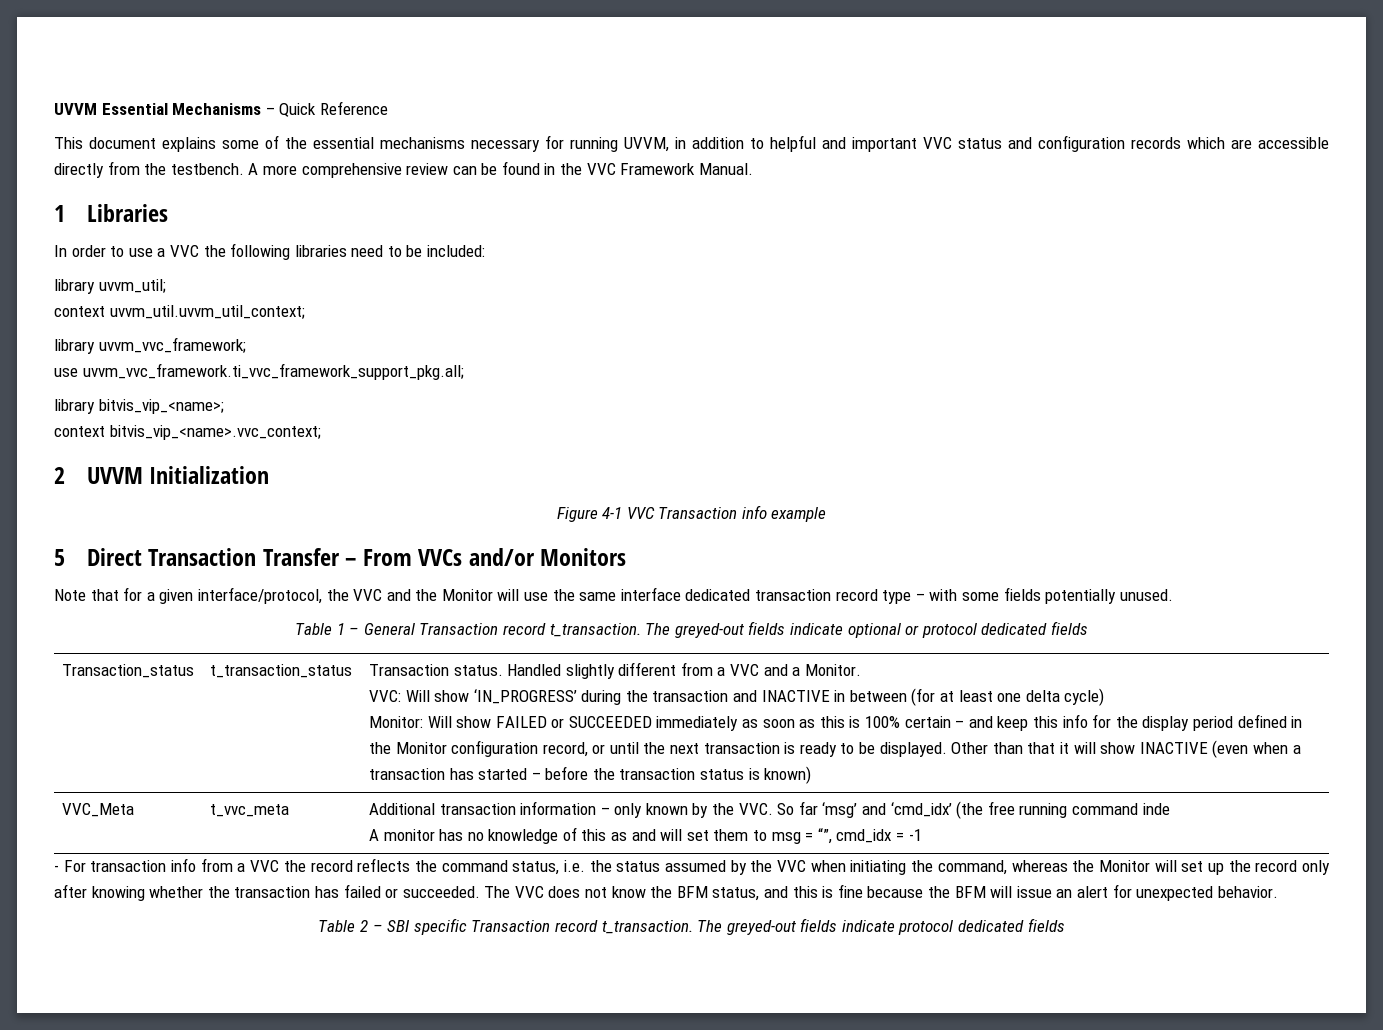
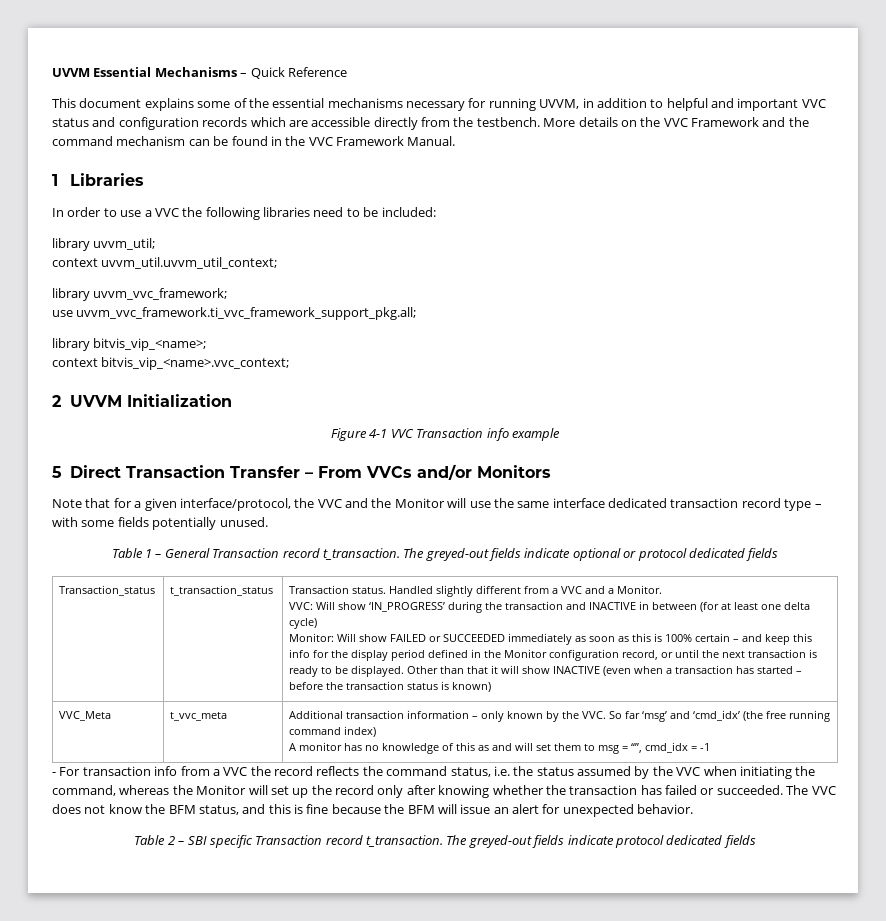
[248,163,449,178] A more comprehensive review -> [543,117,809,127] [52,136,186,146] More details on the VVC Framework and the command mechanism
[1142,803,1170,815] inde -> [344,726,377,737] index)

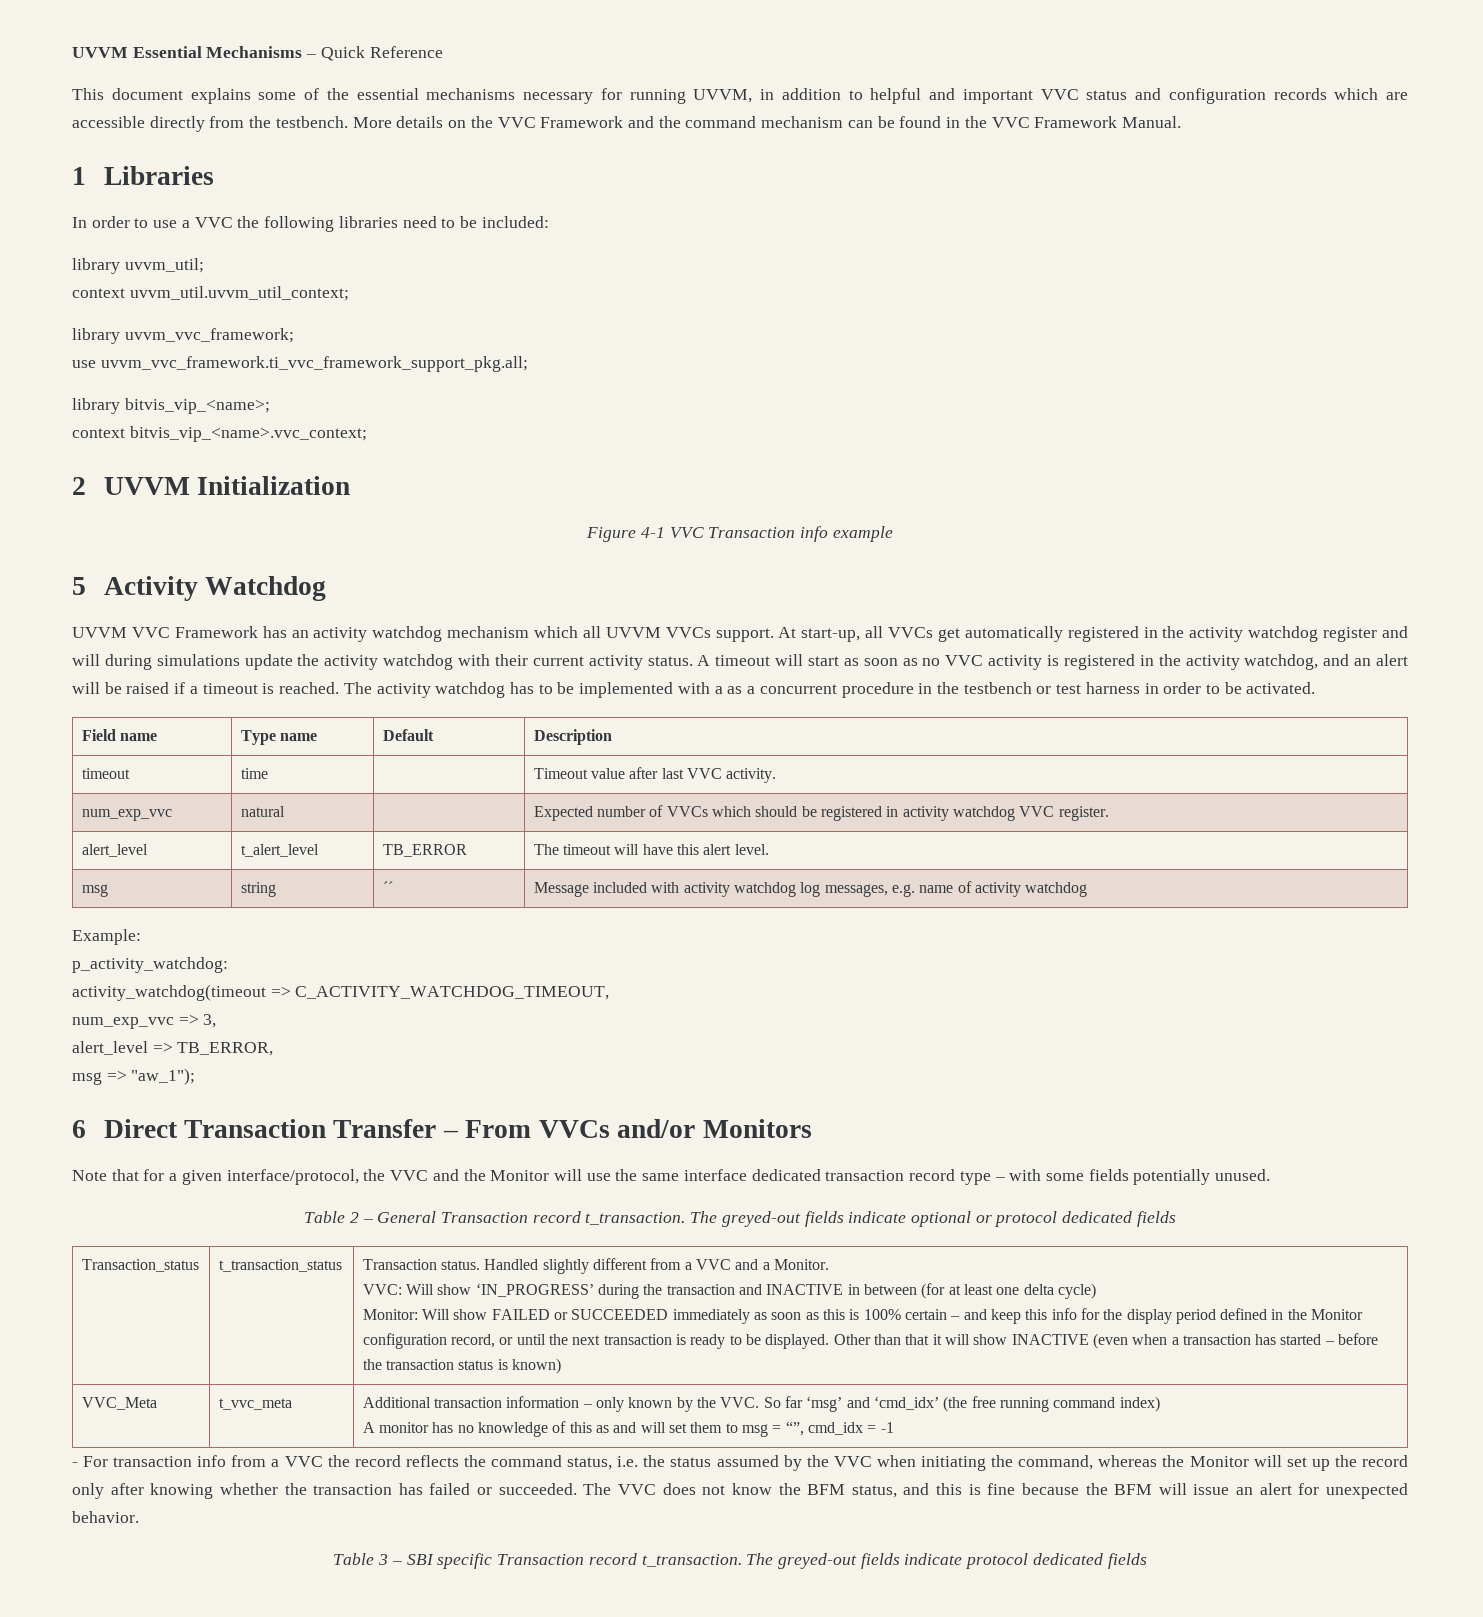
(62, 472) none -> [103,576,327,601] [72,626,1409,642] [72,654,1408,670] [72,682,1316,698] [81,729,158,741] [240,730,318,745] [382,729,434,741] [533,729,612,745] [81,768,130,779] [240,768,268,779] [533,767,777,783] [81,809,172,821] [240,806,285,817] [533,805,1109,821] [81,844,148,857] [240,844,319,857] [382,844,467,857] [533,844,769,855] [81,884,108,897] [240,882,276,897] [382,881,393,893] [533,881,1088,897] [72,929,141,945] [72,957,228,973] [72,984,610,1001] [72,1014,217,1029] [72,1041,274,1056] [72,1068,196,1085] [72,1120,86,1138] Activity Watchdog // UVVM VVC Framework has an activity watchdog mechanism which all UVVM VVCs support. At start-up, all VVCs get automatically registered in the activity watchdog register and will during simulations update the activity watchdog with their current activity status. A timeout will start as soon as no VVC activity is registered in the activity watchdog, and an alert will be raised if a timeout is reached. The activity watchdog has to be implemented with a as a concurrent procedure in the testbench or test harness in order to be activated. // Field name | Type name | Default | Description // timeout | time | | Timeout value after last VVC activity. // num_exp_vvc | natural | | Expected number of VVCs which should be registered in activity watchdog VVC register. // alert_level | t_alert_level | TB_ERROR | The timeout will have this alert level. // msg | string | ´´ | Message included with activity watchdog log messages, e.g. name of activity watchdog // Example: // p_activity_watchdog: // activity_watchdog(timeout => C_ACTIVITY_WATCHDOG_TIMEOUT, // num_exp_vvc => 3, // alert_level => TB_ERROR, // msg => "aw_1"); // 6
[145,549,153,558] 1 -> [349,1212,359,1223] 2
[167,836,175,845] 2 -> [378,1554,389,1565] 3

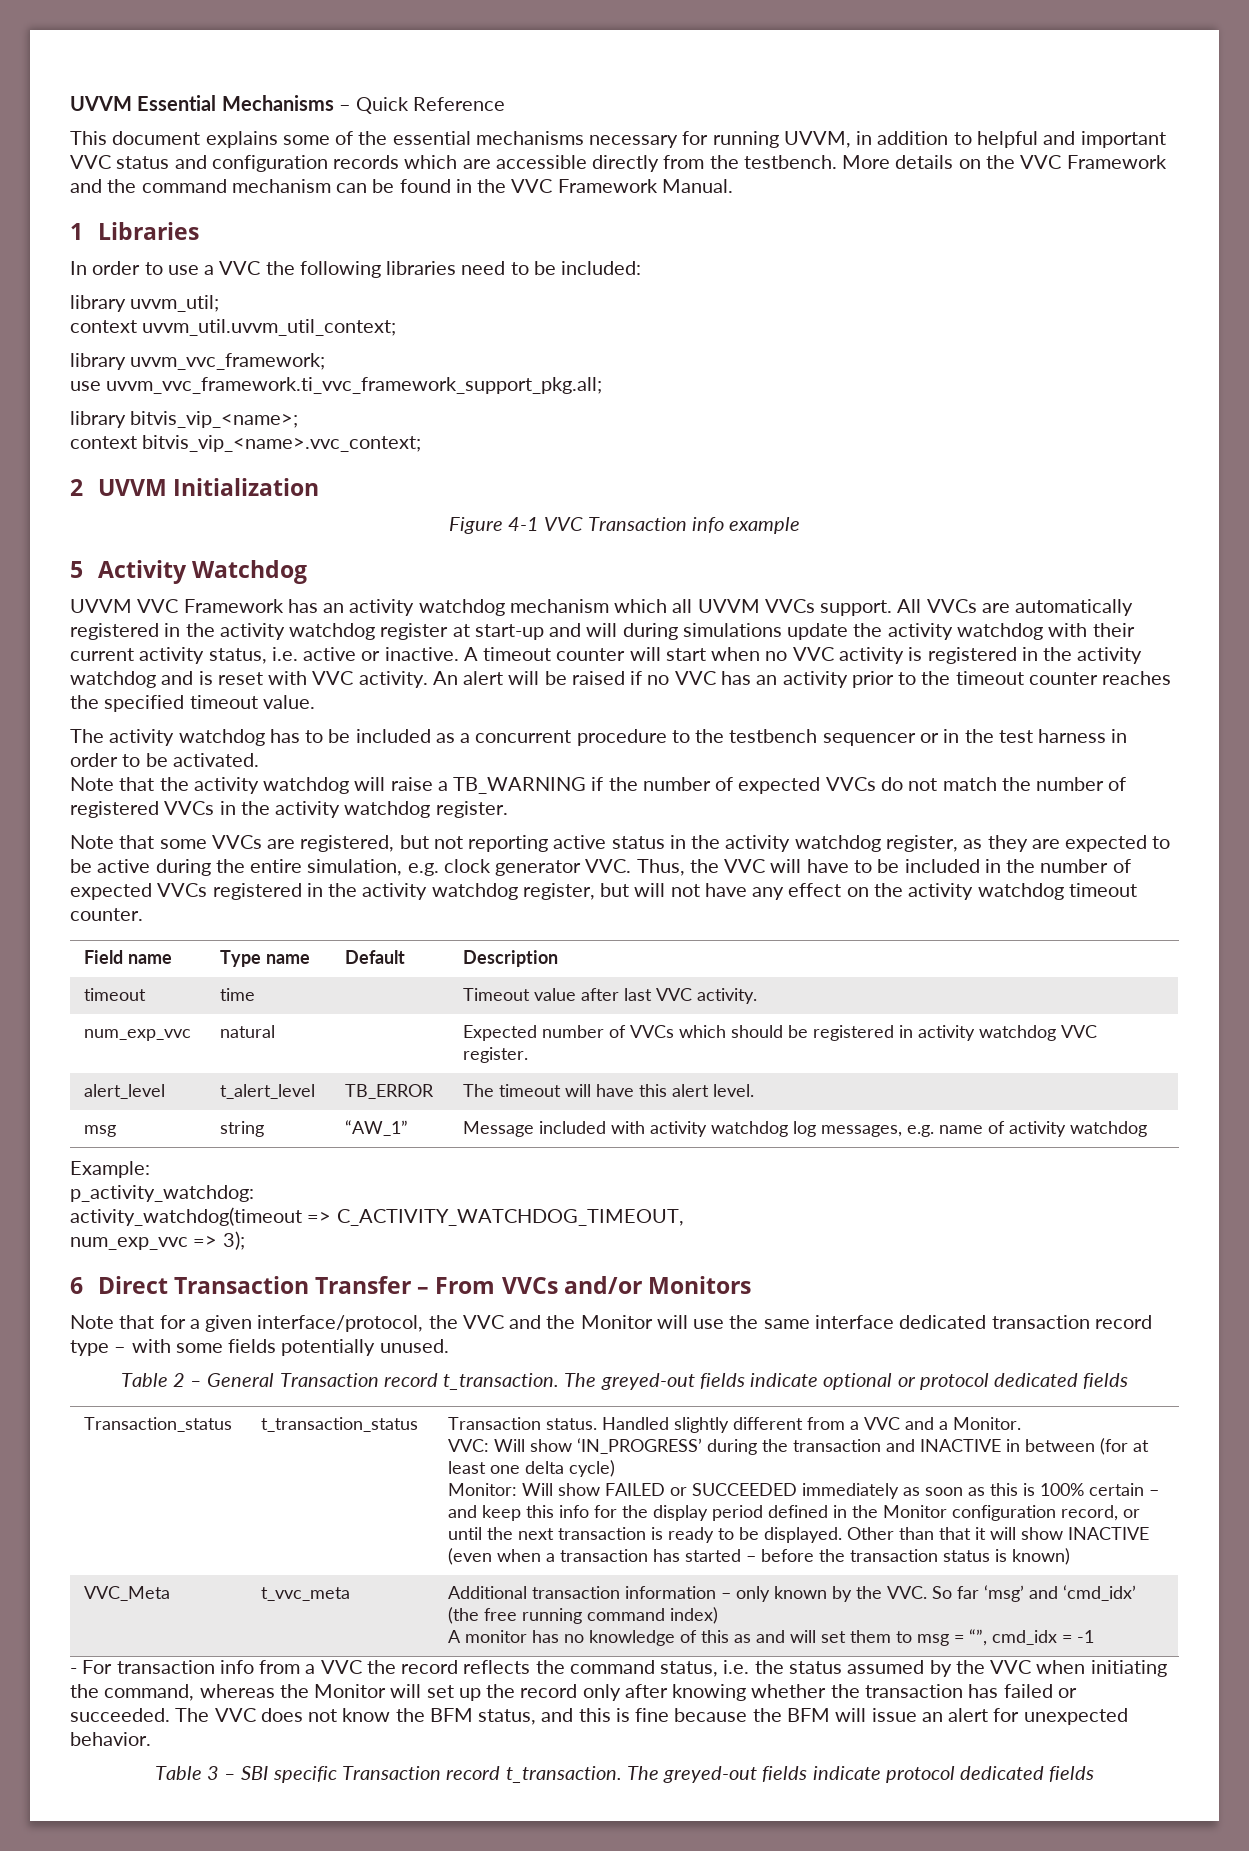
[778,626,960,642] At start-up, all VVCs get -> [897,599,1010,613] All VVCs are
(1378, 634) none -> [452,624,544,640] at start-up
[647,656,693,666] status. -> [208,647,459,664] status, i.e. active or inactive.
(771, 660) none -> [556,648,626,661] counter
[843,658,918,666] as soon as -> [711,647,761,661] when
[1244,654,1372,670] watchdog, and an -> [70,671,458,688] watchdog and is reset with VVC activity. An
[189,682,340,694] a timeout is reached. -> [647,671,1172,688] [70,695,315,712] no VVC has an activity prior to the timeout counter reaches the specified timeout value. //
[579,682,723,698] implemented with a -> [355,729,431,743] included
[918,682,1052,694] in the testbench or -> [671,729,994,746] to the testbench sequencer or in the
(1316, 688) none -> [70,777,1127,794] [70,801,508,818] [70,835,1171,852] [70,859,1131,876] [70,883,1137,900] [70,908,143,921] // Note that the activity watchdog will raise a TB_WARNING if the number of expected VVCs do not match the number of registered VVCs in the activity watchdog register. // Note that some VVCs are registered, but not reporting active status in the activity watchdog register, as they are expected to be active during the entire simulation, e.g. clock generator VVC. Thus, the VVC will have to be included in the number of expected VVCs registered in the activity watchdog register, but will not have any effect on the activity watchdog timeout counter.
[382,881,393,893] ´´ -> [345,1120,409,1136] “AW_1”
[203,1014,217,1028] [72,1041,274,1056] [72,1068,196,1085] 3, // alert_level => TB_ERROR, // msg => "aw_1"); -> [222,1231,245,1250] 3);

